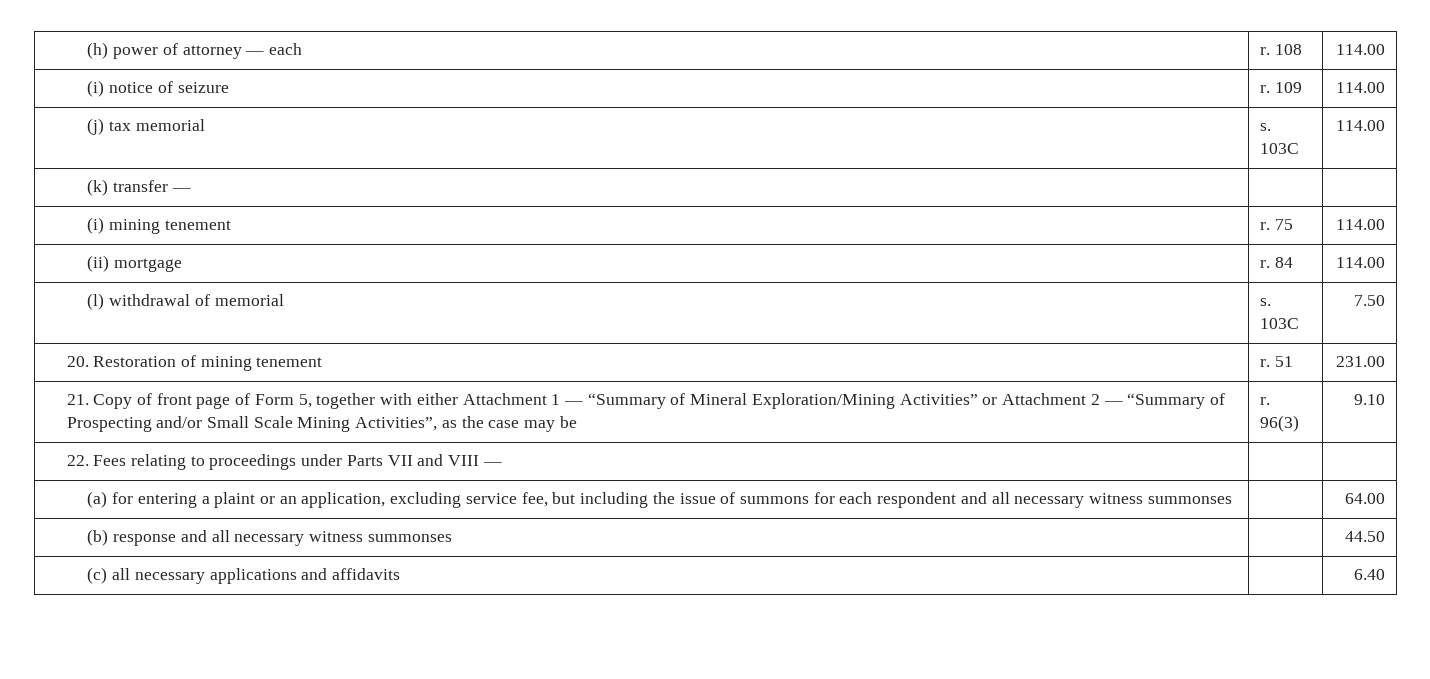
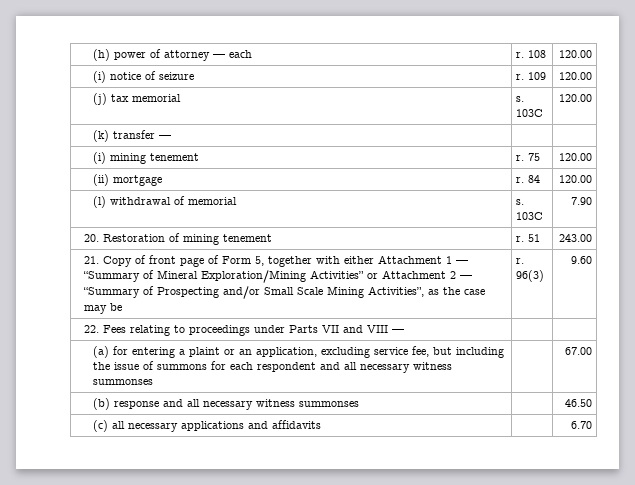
[1336,44,1386,55] 114.00 -> [559,50,593,58] 120.00
[1336,82,1386,93] 114.00 -> [559,72,593,80] 120.00
[1336,120,1386,131] 114.00 -> [559,94,593,102] 120.00
[1336,219,1386,230] 114.00 -> [559,153,593,161] 120.00
[1336,257,1386,268] 114.00 -> [559,175,593,183] 120.00
[1354,295,1386,306] 7.50 -> [571,197,593,205] 7.90
[1336,356,1386,367] 231.00 -> [559,234,593,242] 243.00
[1354,394,1386,405] 9.10 -> [571,256,593,264] 9.60
[1345,493,1386,504] 64.00 -> [565,347,593,355] 67.00
[1345,531,1386,542] 44.50 -> [565,399,593,407] 46.50
[1354,569,1386,580] 6.40 -> [571,421,593,429] 6.70

